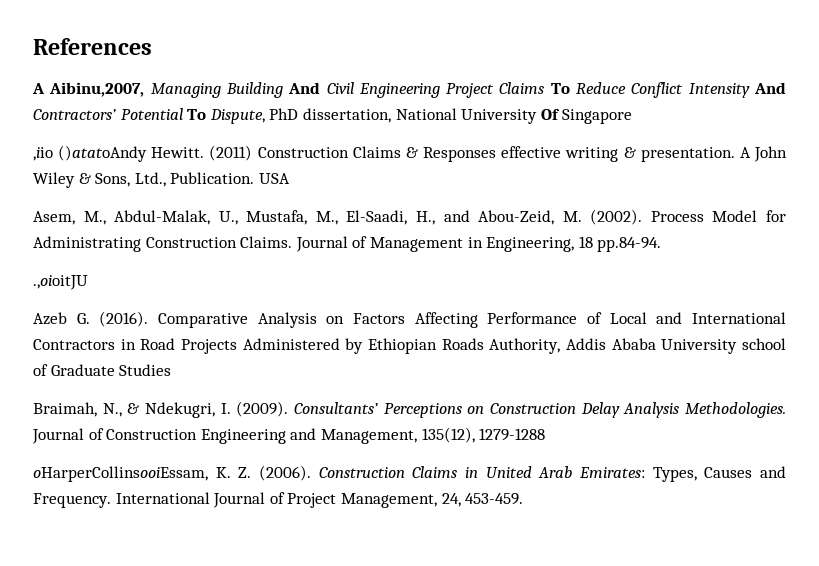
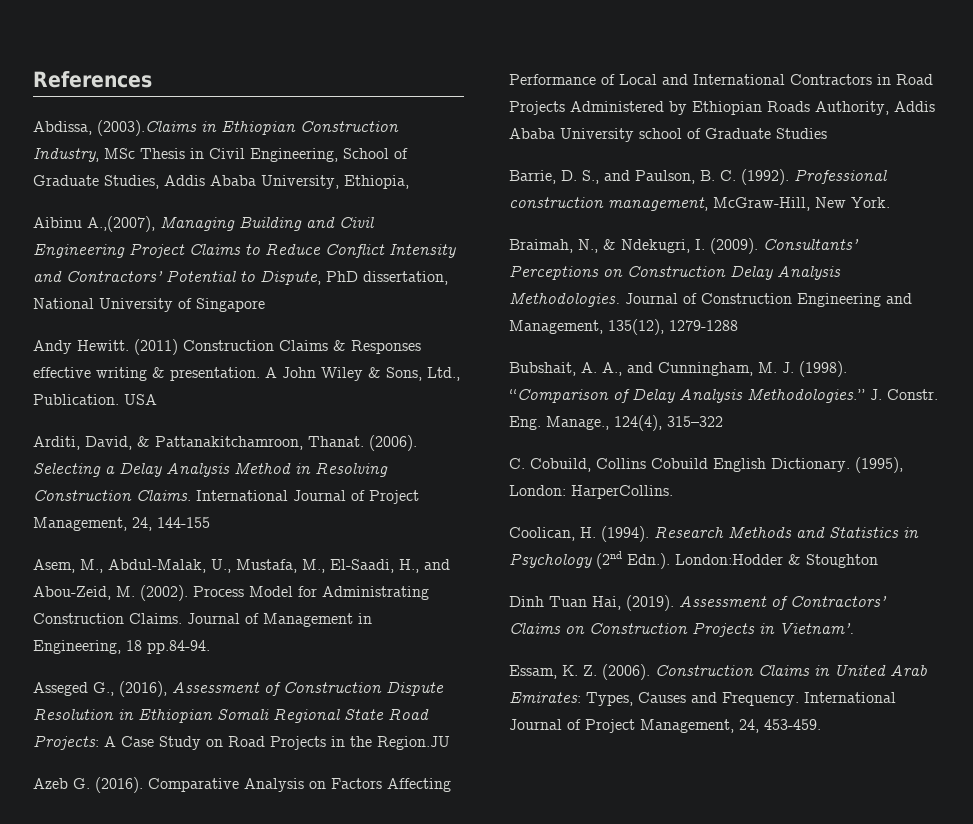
[32,82,145,97] A Aibinu,2007, -> [33,120,399,136] [33,148,408,162] [33,175,409,189] [33,216,155,232] Abdissa, (2003).Claims in Ethiopian Construction Industry, MSc Thesis in Civil Engineering, School of Graduate Studies, Addis Ababa University, Ethiopia, // Aibinu A.,(2007),
[288,82,321,94] And -> [306,217,335,228] and
[550,83,570,94] To -> [245,244,260,255] to
[753,82,786,94] And -> [33,271,62,282] and
[187,109,207,120] To -> [240,271,255,282] to
[540,109,560,120] Of -> [178,298,192,309] of
[33,145,148,162] ,iio ()atatoAndy -> [33,340,72,354] Andy
(290, 178) none -> [33,435,417,451] [33,462,388,477] [33,490,419,504] [33,517,210,531] // Arditi, David, & Pattanakitchamroon, Thanat. (2006). Selecting a Delay Analysis Method in Resolving Construction Claims. International Journal of Project Management, 24, 144-155
[33,275,88,290] .,oioitJU -> [33,681,444,697] [33,708,429,723] [33,735,450,750] Asseged G., (2016), Assessment of Construction Dispute Resolution in Ethiopian Somali Regional State Road Projects: A Case Study on Road Projects in the Region.JU
(172, 370) none -> [509,169,887,185] [509,197,890,211] // Barrie, D. S., and Paulson, B. C. (1992). Professional construction management, McGraw-Hill, New York.
[33,466,208,482] oHarperCollinsooiEssam, -> [509,361,847,377] [509,388,938,403] [509,415,723,431] [509,457,903,473] [509,485,673,499] [509,526,919,542] [509,551,878,569] [509,595,887,611] [509,622,854,637] [509,665,557,679] Bubshait, A. A., and Cunningham, M. J. (1998). ‘‘Comparison of Delay Analysis Methodologies.’’ J. Constr. Eng. Manage., 124(4), 315–322 // C. Cobuild, Collins Cobuild English Dictionary. (1995), London: HarperCollins. // Coolican, H. (1994). Research Methods and Statistics in Psychology (2nd Edn.). London:Hodder & Stoughton // Dinh Tuan Hai, (2019). Assessment of Contractors’ Claims on Construction Projects in Vietnam’. // Essam,

